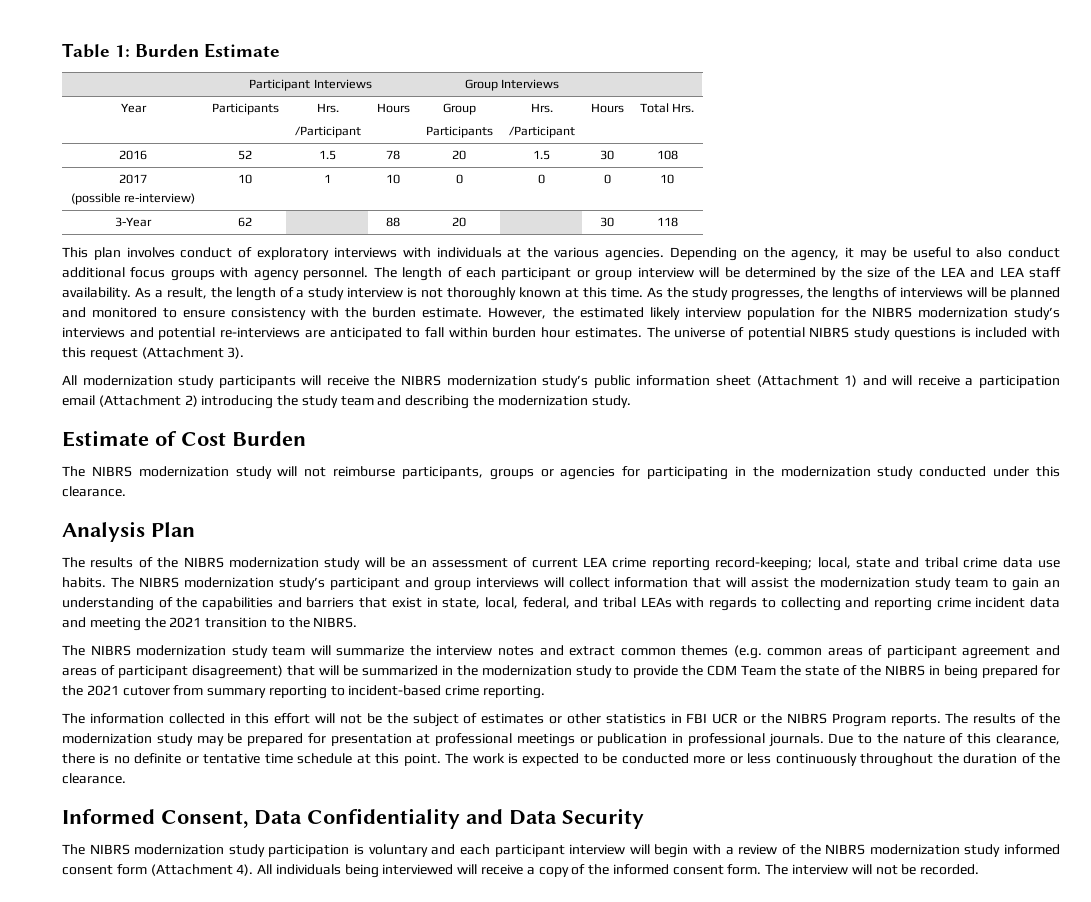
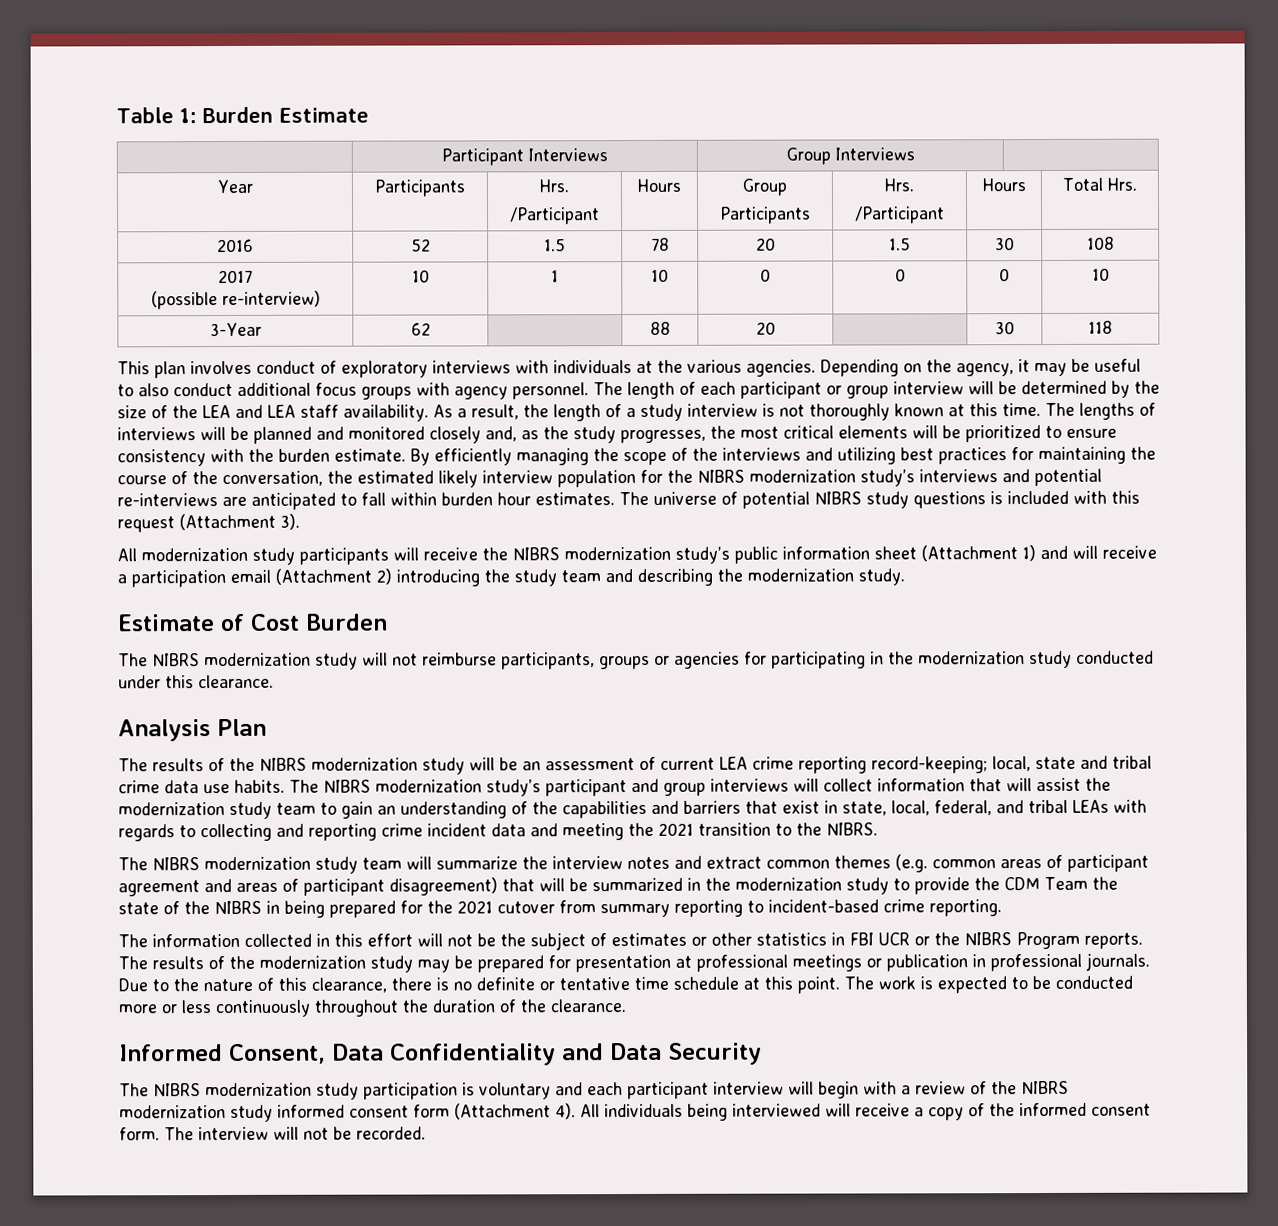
[646,287,829,301] As the study progresses, the -> [1045,402,1075,417] The
(158, 312) none -> [429,425,1041,444] closely and, as the study progresses, the most critical elements will be prioritized
[488,307,547,319] However, -> [410,446,1156,466] [117,470,323,487] By efficiently managing the scope of the interviews and utilizing best practices for maintaining the course of the conversation,

